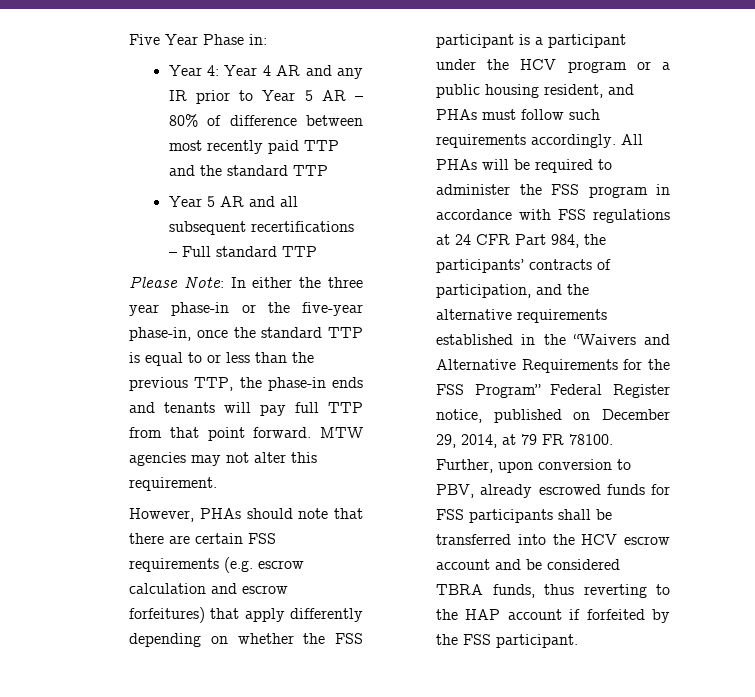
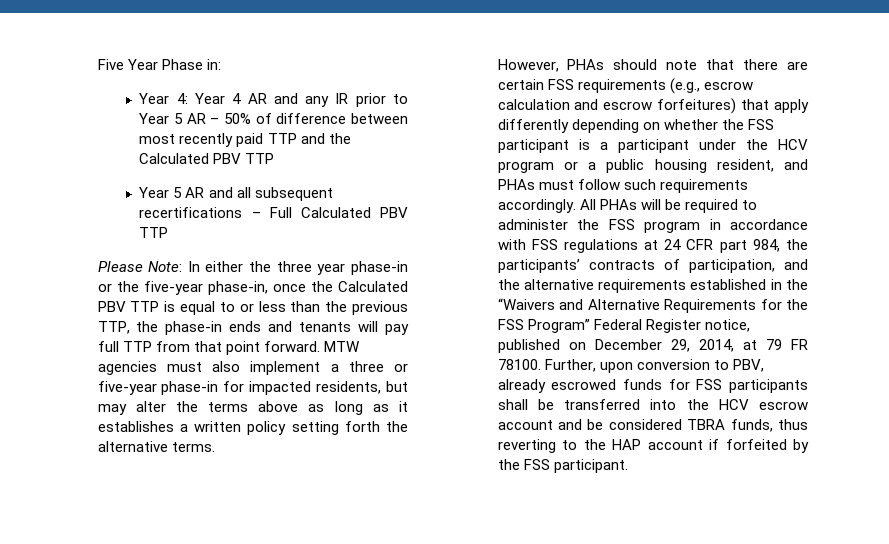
[168,114,198,127] 80% -> [224,113,252,124] 50%
[226,165,288,176] standard -> [139,153,242,164] Calculated PBV
[215,246,277,257] standard -> [300,207,408,218] Calculated PBV
[261,327,323,338] standard -> [338,281,409,292] [97,301,126,312] Calculated PBV
[191,452,318,466] [129,477,218,491] may not alter this requirement. -> [166,361,408,375] [97,381,409,395] [97,401,408,415] [97,421,408,435] [97,441,215,452] must also implement a three or five-year phase-in for impacted residents, but may alter the terms above as long as it establishes a written policy setting forth the alternative terms.
[224,557,254,573] (e.g. -> [669,78,700,94] (e.g.,
[515,234,547,245] Part -> [719,240,747,253] part

